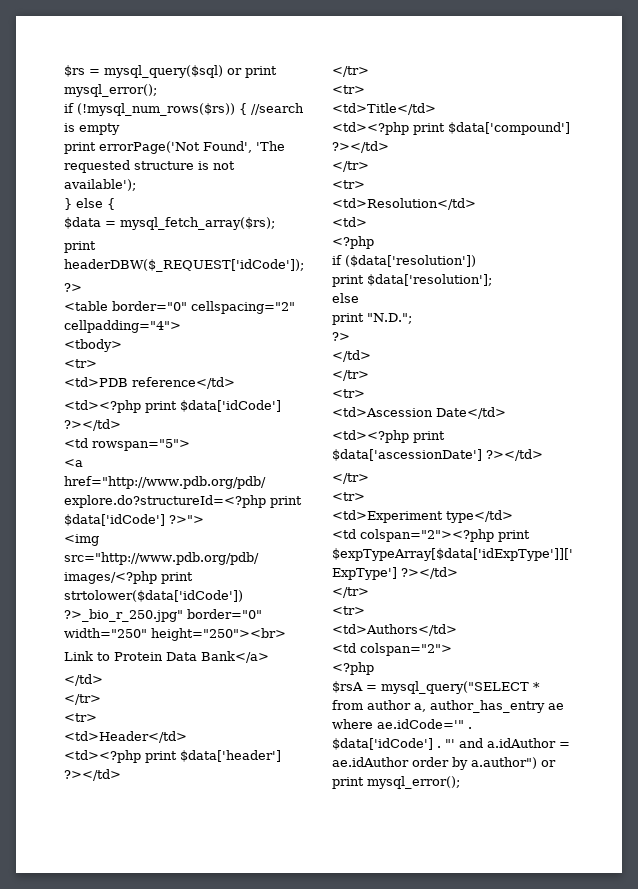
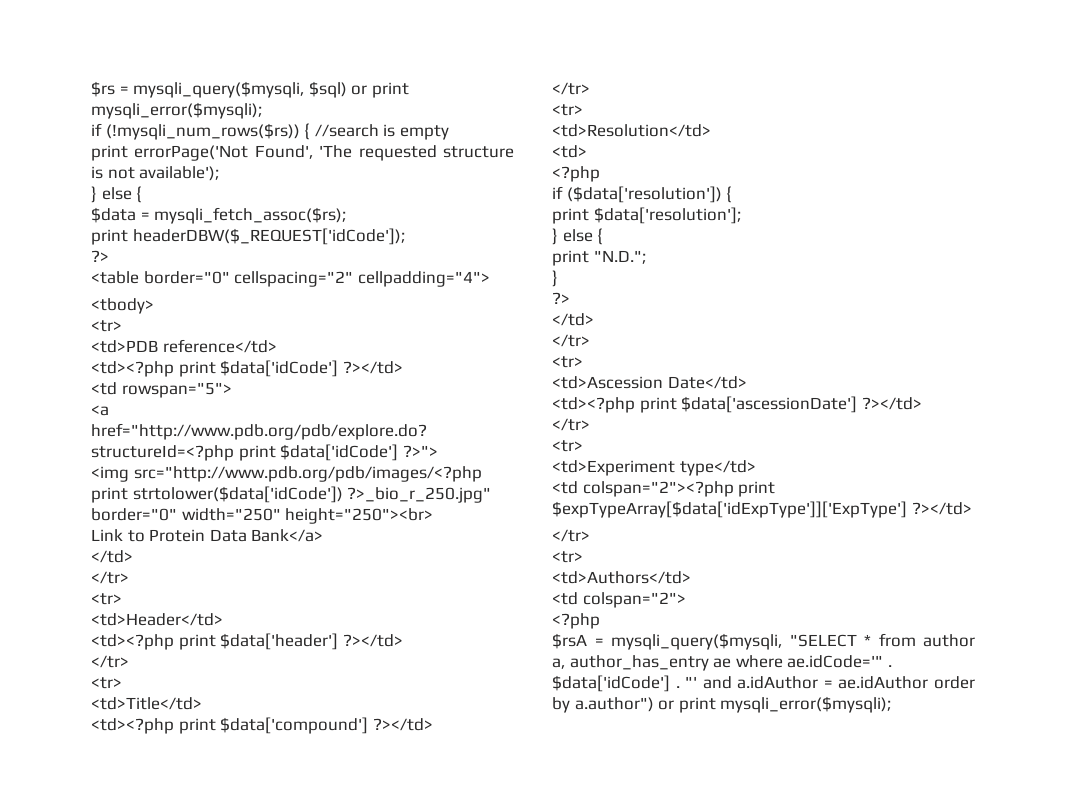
[104,65,277,78] [64,84,157,97] [64,103,235,116] mysql_query($sql) or print mysql_error(); // if (!mysql_num_rows($rs)) -> [133,81,409,98] [91,102,262,119] [91,123,300,140] mysqli_query($mysqli, $sql) or print mysqli_error($mysqli); // if (!mysqli_num_rows($rs))
[120,217,275,230] mysql_fetch_array($rs); -> [154,207,347,224] mysqli_fetch_assoc($rs);
(476, 261) none -> [726,186,733,203] {
[332,293,359,303] else -> [552,228,604,245] } else {
(412, 318) none -> [552,270,558,287] // }
[381,681,529,694] mysql_query("SELECT -> [611,633,857,650] mysqli_query($mysqli, "SELECT
[367,776,460,789] mysql_error(); -> [720,696,892,713] mysqli_error($mysqli);

